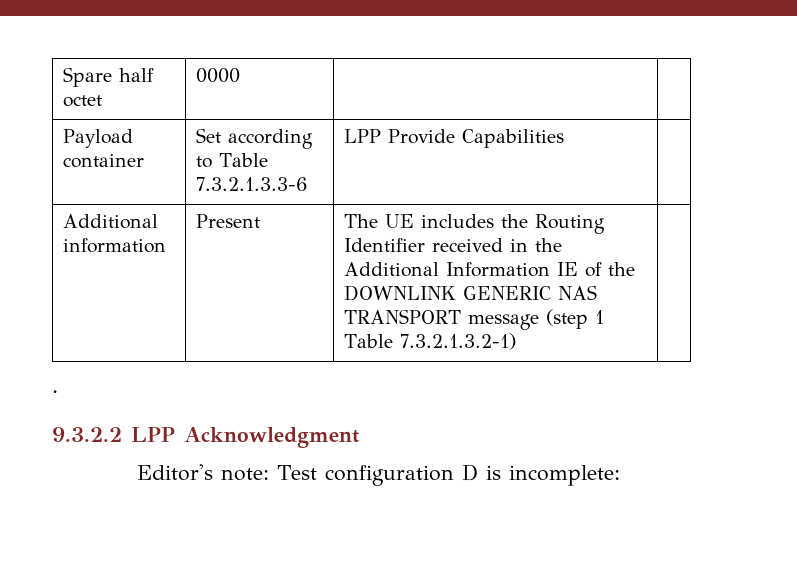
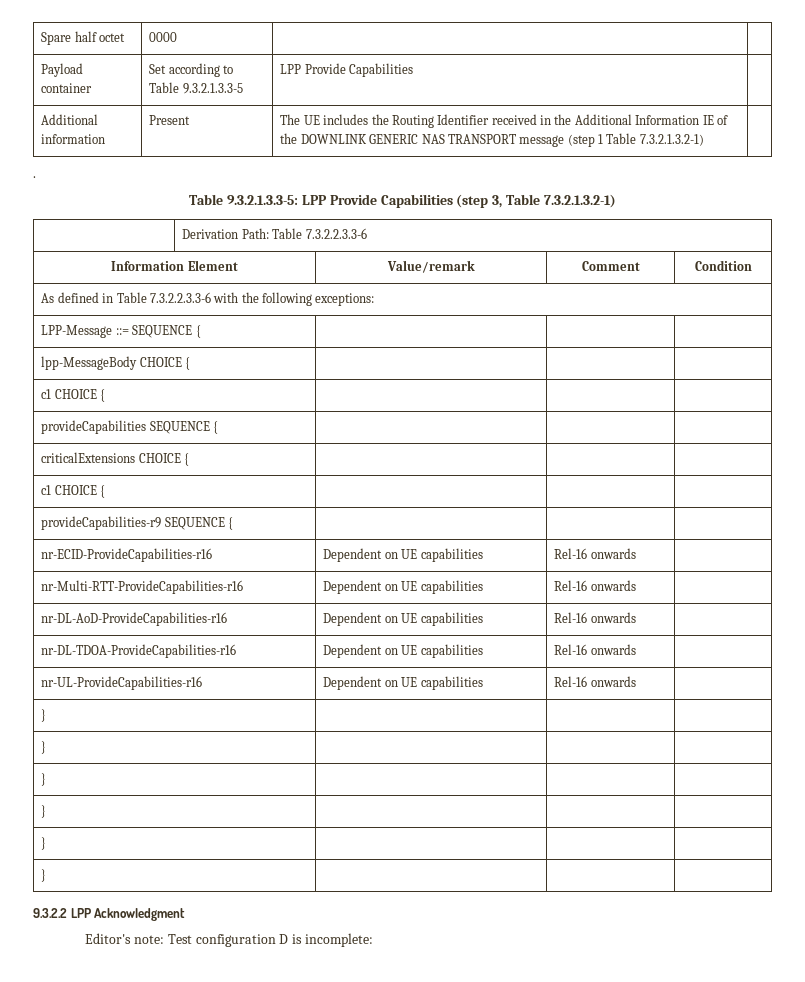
[195,177,307,191] 7.3.2.1.3.3-6 -> [182,83,243,94] 9.3.2.1.3.3-5
(58, 391) none -> [189,194,616,208] [182,228,367,239] [111,260,238,271] [386,260,475,273] [581,261,640,271] [694,260,752,271] [41,292,375,306] [41,325,201,338] [41,356,191,370] [41,389,106,402] [41,420,219,434] [41,452,190,466] [41,485,106,498] [41,516,234,530] [41,548,213,562] [323,548,483,562] [554,548,636,559] [41,580,244,594] [323,580,483,594] [554,580,636,591] [41,612,228,626] [323,612,483,626] [554,612,636,623] [41,644,237,658] [323,644,483,658] [554,644,636,655] [41,676,203,690] [323,676,483,690] [554,676,636,687] [41,709,47,722] [41,741,47,754] [41,773,47,786] [41,805,47,818] [41,837,47,850] [41,869,47,882] // Table 9.3.2.1.3.3-5: LPP Provide Capabilities (step 3, Table 7.3.2.1.3.2-1) // | Derivation Path: Table 7.3.2.2.3.3-6 // Information Element | Value/remark | Comment | Condition // As defined in Table 7.3.2.2.3.3-6 with the following exceptions: // LPP-Message ::= SEQUENCE { | | | // lpp-MessageBody CHOICE { | | | // c1 CHOICE { | | | // provideCapabilities SEQUENCE { | | | // criticalExtensions CHOICE { | | | // c1 CHOICE { | | | // provideCapabilities-r9 SEQUENCE { | | | // nr-ECID-ProvideCapabilities-r16 | Dependent on UE capabilities | Rel-16 onwards | // nr-Multi-RTT-ProvideCapabilities-r16 | Dependent on UE capabilities | Rel-16 onwards | // nr-DL-AoD-ProvideCapabilities-r16 | Dependent on UE capabilities | Rel-16 onwards | // nr-DL-TDOA-ProvideCapabilities-r16 | Dependent on UE capabilities | Rel-16 onwards | // nr-UL-ProvideCapabilities-r16 | Dependent on UE capabilities | Rel-16 onwards | // } | | | // } | | | // } | | | // } | | | // } | | | // } | | |

